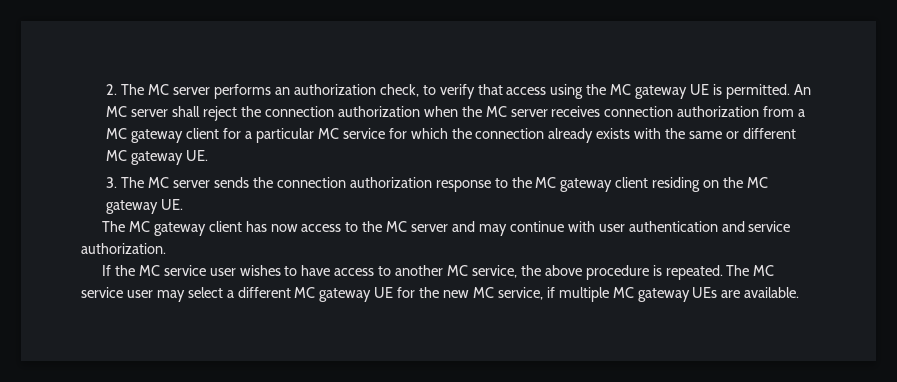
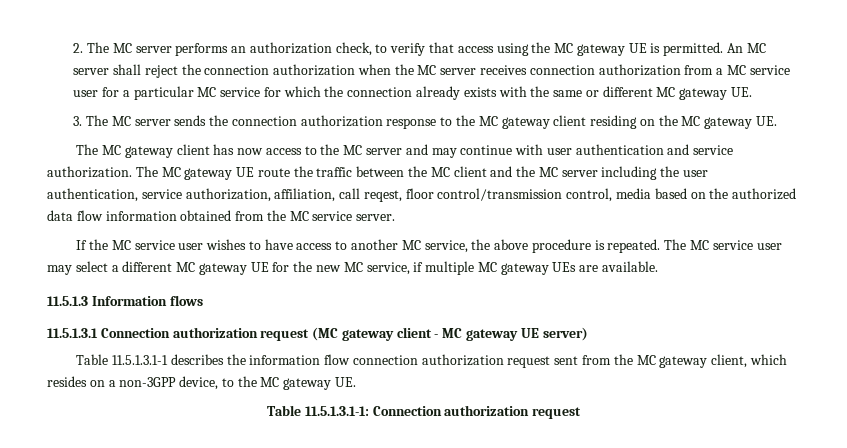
[131,128,220,143] gateway client -> [749,65,790,75] [73,90,99,97] service user
(166, 248) none -> [135,166,709,180] [47,188,797,202] [47,210,396,221] The MC gateway UE route the traffic between the MC client and the MC server including the user authentication, service authorization, affiliation, call reqest, floor control/transmission control, media based on the authorized data flow information obtained from the MC service server.
(800, 292) none -> [47,295,203,306] [47,327,588,341] [76,354,787,368] [47,376,357,390] [266,405,582,419] // 11.5.1.3 Information flows // 11.5.1.3.1 Connection authorization request (MC gateway client - MC gateway UE server) // Table 11.5.1.3.1-1 describes the information flow connection authorization request sent from the MC gateway client, which resides on a non-3GPP device, to the MC gateway UE. // Table 11.5.1.3.1-1: Connection authorization request

